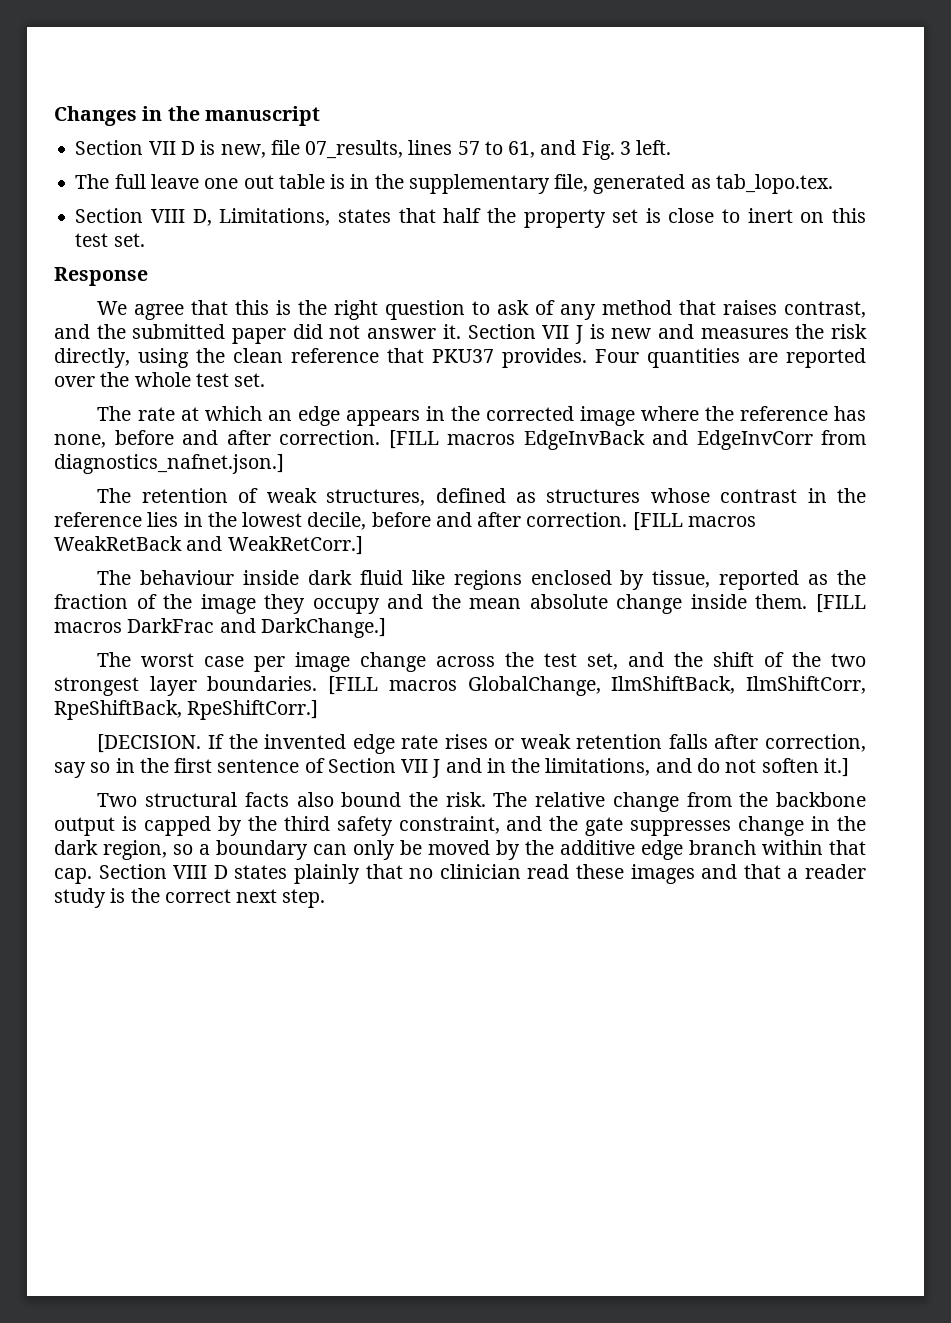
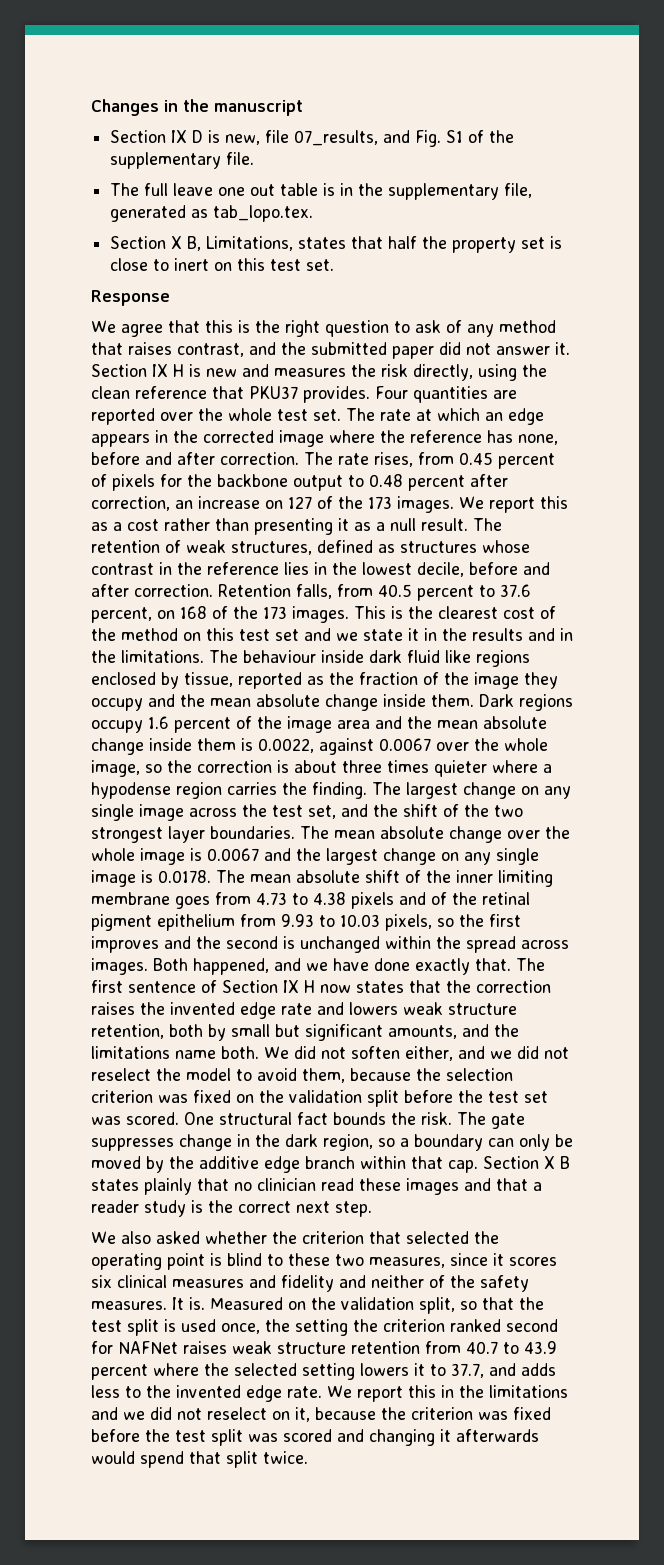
[148,141,176,155] VII -> [171,130,188,143] IX
[408,140,672,160] lines 57 to 61, and Fig. 3 left. -> [383,130,515,147] [110,152,255,169] and Fig. S1 of the supplementary file.
[151,209,212,226] VIII D, -> [171,236,202,251] X B,
[542,325,583,344] VII J -> [152,364,184,377] IX H
(266, 380) // -> (341, 415) none
[388,430,866,450] [54,454,284,474] [FILL macros EdgeInvBack and EdgeInvCorr from diagnostics_nafnet.json.] // -> [304,452,555,469] [91,474,508,491] [91,496,568,513] [91,518,468,535] The rate rises, from 0.45 percent of pixels for the backbone output to 0.48 percent after correction, an increase on 127 of the 173 images. We report this as a cost rather than presenting it as a null result.
[632,512,756,531] [54,536,363,555] [FILL macros WeakRetBack and WeakRetCorr.] // -> [218,584,531,601] [91,606,556,623] [91,628,573,641] [91,650,204,663] Retention falls, from 40.5 percent to 37.6 percent, on 168 of the 173 images. This is the clearest cost of the method on this test set and we state it in the results and in the limitations.
[816,594,866,613] [54,618,386,638] [97,652,427,672] [FILL macros DarkFrac and DarkChange.] // The worst case per image change -> [479,694,573,711] [91,716,547,733] [91,738,548,755] [91,760,552,777] [91,782,571,799] [91,804,184,821] Dark regions occupy 1.6 percent of the image area and the mean absolute change inside them is 0.0022, against 0.0067 over the whole image, so the correction is about three times quieter where a hypodense region carries the finding. The largest change on any single image
[328,676,866,696] [54,700,319,720] [97,734,866,754] [54,758,849,778] [97,792,866,812] [54,816,579,836] [FILL macros GlobalChange, IlmShiftBack, IlmShiftCorr, RpeShiftBack, RpeShiftCorr.] // [DECISION. If the invented edge rate rises or weak retention falls after correction, say so in the first sentence of Section VII J and in the limitations, and do not soften it.] // Two structural facts also bound the risk. The relative change from the backbone output is capped by the third safety constraint, and the -> [300,826,570,843] [91,848,539,865] [91,870,553,887] [91,892,530,909] [91,914,521,931] [91,936,569,953] [91,958,545,975] [91,980,551,993] [91,1002,517,1019] [91,1024,519,1041] [91,1046,569,1061] [91,1068,513,1083] [91,1090,548,1107] [91,1112,486,1125] The mean absolute change over the whole image is 0.0067 and the largest change on any single image is 0.0178. The mean absolute shift of the inner limiting membrane goes from 4.73 to 4.38 pixels and of the retinal pigment epithelium from 9.93 to 10.03 pixels, so the first improves and the second is unchanged within the spread across images. Both happened, and we have done exactly that. The first sentence of Section IX H now states that the correction raises the invented edge rate and lowers weak structure retention, both by small but significant amounts, and the limitations name both. We did not soften either, and we did not reselect the model to avoid them, because the selection criterion was fixed on the validation split before the test set was scored. One structural fact bounds the risk. The
[173,865,228,879] VIII D -> [544,1156,570,1169] X B
(326, 898) none -> [91,1231,499,1244] [91,1253,557,1270] [91,1275,529,1292] [91,1297,544,1314] [91,1319,558,1336] [91,1341,557,1354] [91,1363,556,1380] [91,1385,568,1402] [91,1407,551,1422] [91,1429,539,1446] [91,1451,308,1468] // We also asked whether the criterion that selected the operating point is blind to these two measures, since it scores six clinical measures and fidelity and neither of the safety measures. It is. Measured on the validation split, so that the test split is used once, the setting the criterion ranked second for NAFNet raises weak structure retention from 40.7 to 43.9 percent where the selected setting lowers it to 37.7, and adds less to the invented edge rate. We report this in the limitations and we did not reselect on it, because the criterion was fixed before the test split was scored and changing it afterwards would spend that split twice.

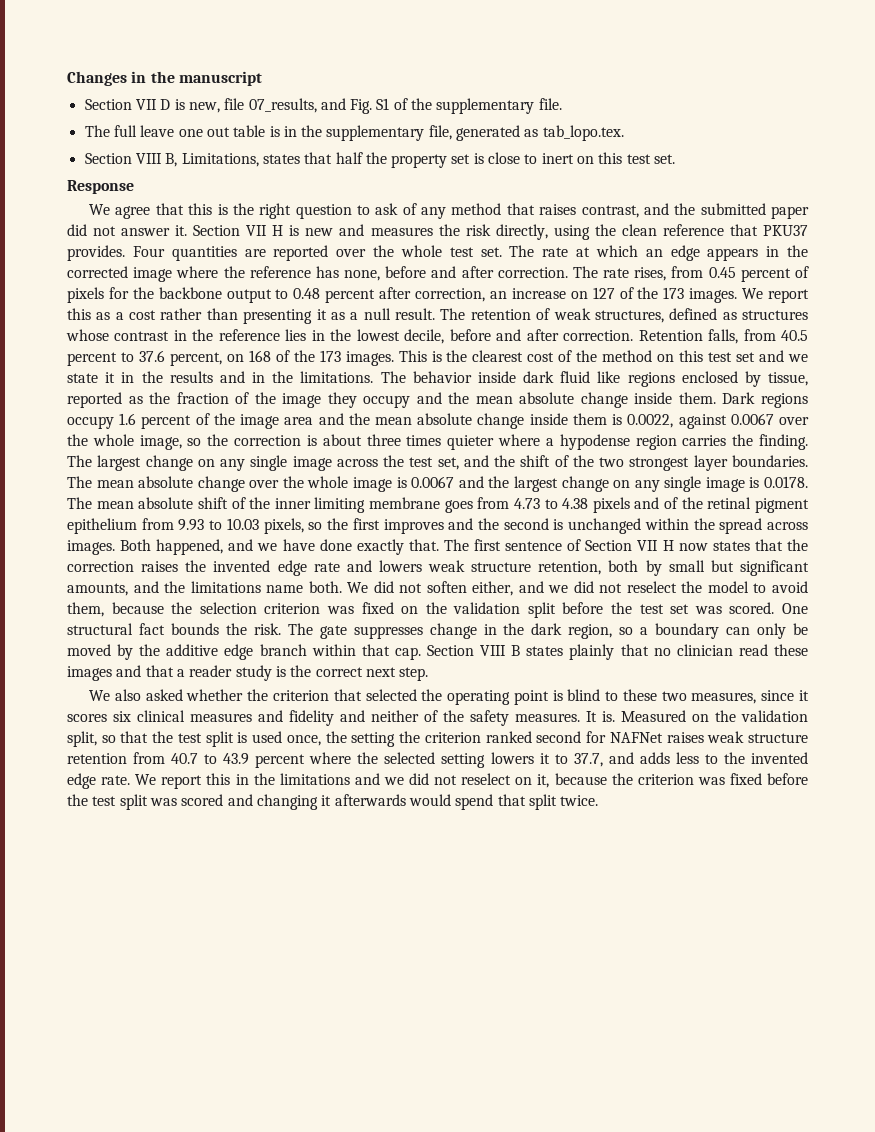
[171,130,188,143] IX -> [135,99,157,110] VII
[171,236,183,249] X -> [135,153,162,164] VIII
[152,364,168,377] IX -> [246,225,268,236] VII
[243,650,316,663] behaviour -> [412,371,472,383] behavior
[283,980,299,993] IX -> [637,540,659,551] VII
[544,1156,555,1169] X -> [480,645,507,656] VIII

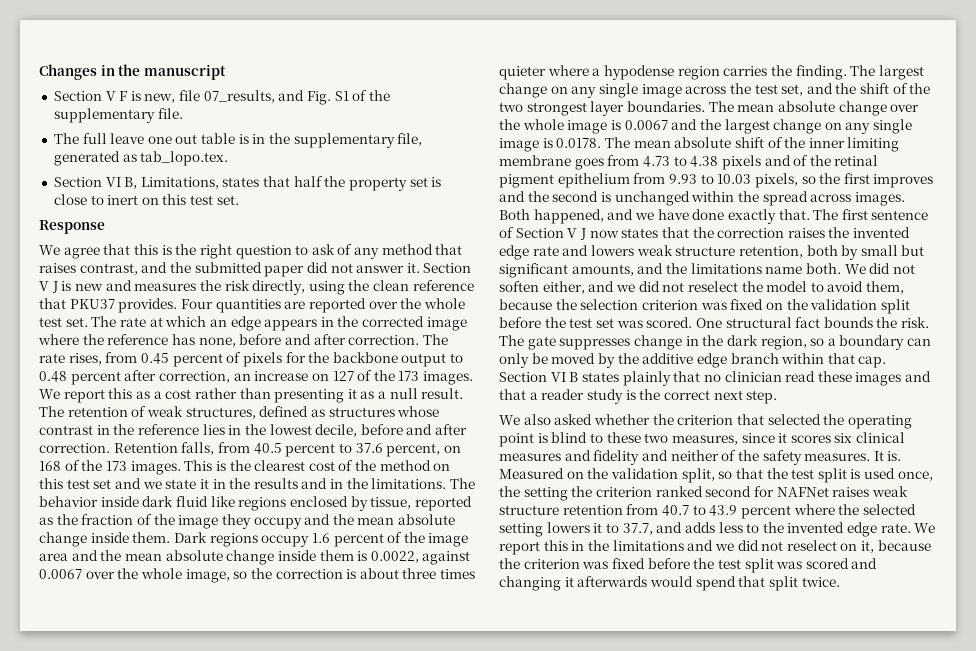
[135,99,171,110] VII D -> [105,91,128,101] V F
[135,153,162,164] VIII -> [105,177,121,187] VI
[246,225,284,236] VII H -> [39,281,58,293] V J
[637,540,674,551] VII H -> [567,228,586,240] V J
[480,645,507,656] VIII -> [550,372,566,382] VI

